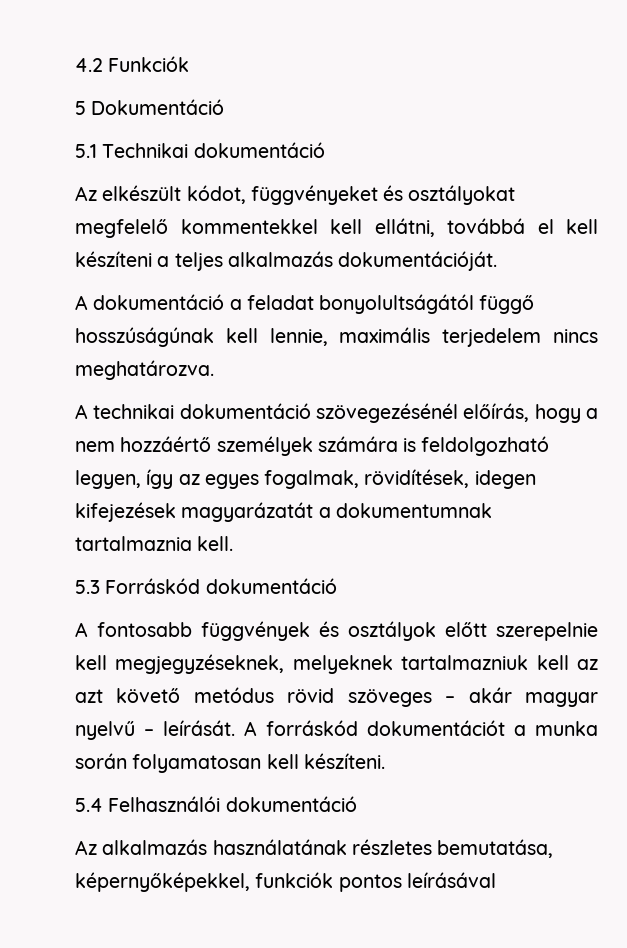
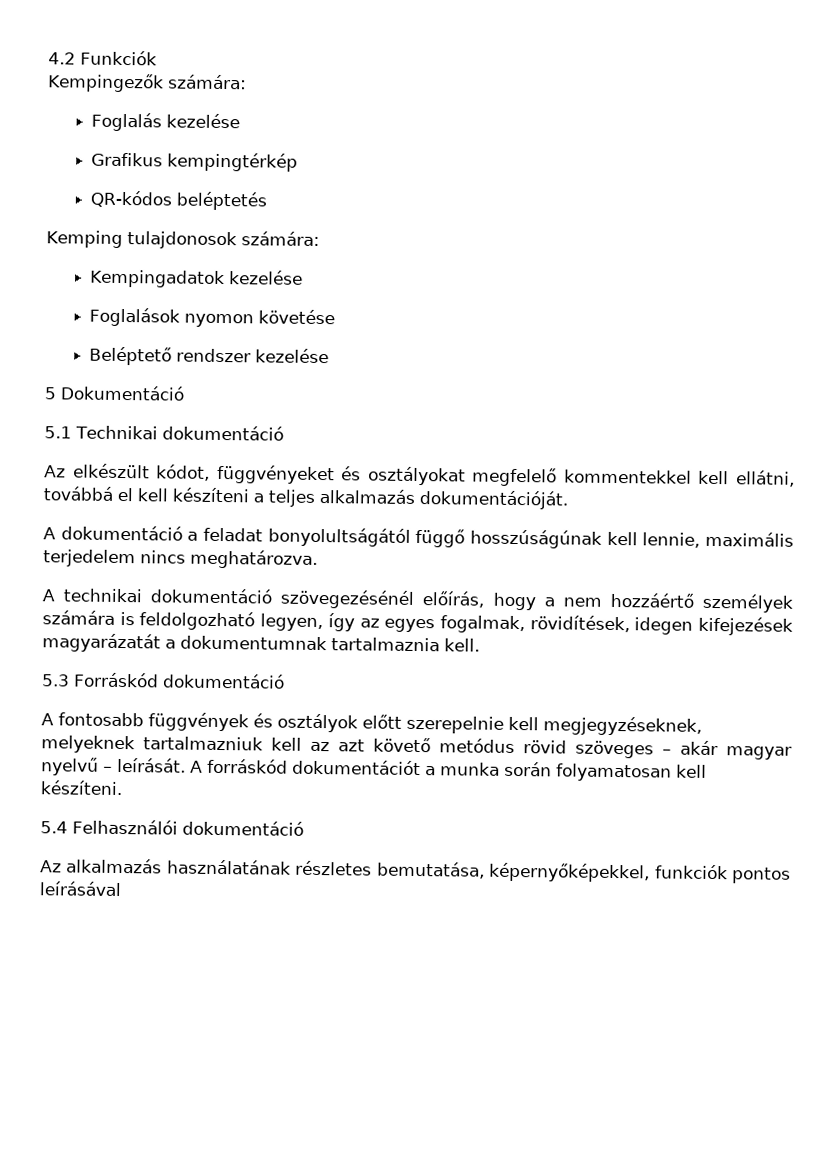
(190, 64) none -> [48,73,247,93] [90,112,240,132] [90,152,298,172] [89,190,267,211] [46,230,320,250] [89,269,303,289] [88,307,335,328] [88,346,329,366] // Kempingezők számára: // Foglalás kezelése // Grafikus kempingtérkép // QR-kódos beléptetés // Kemping tulajdonosok számára: // Kempingadatok kezelése // Foglalások nyomon követése // Beléptető rendszer kezelése

